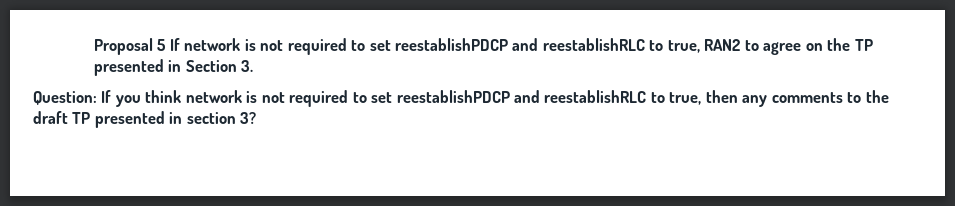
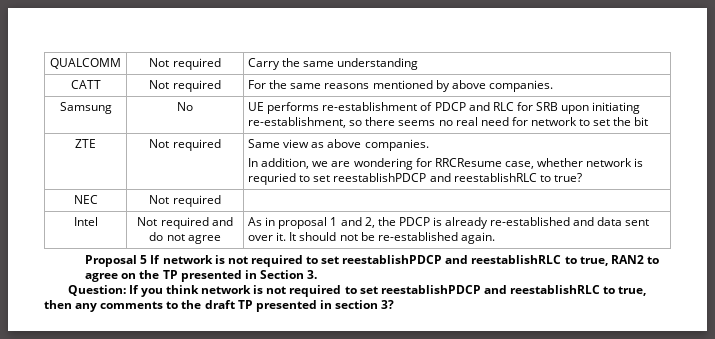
(93, 46) none -> [50,58,121,69] [149,58,221,70] [248,58,419,70] [70,80,101,89] [149,80,221,92] [248,80,553,92] [59,102,112,114] [177,102,193,111] [248,102,641,114] [248,117,649,128] [75,139,96,148] [149,139,221,151] [248,139,429,151] [248,158,644,170] [248,173,582,185] [73,195,98,204] [149,195,221,207] [73,217,98,226] [137,217,233,229] [149,232,221,244] [248,217,650,229] [248,232,495,244] QUALCOMM | Not required | Carry the same understanding // CATT | Not required | For the same reasons mentioned by above companies. // Samsung | No | UE performs re-establishment of PDCP and RLC for SRB upon initiating re-establishment, so there seems no real need for network to set the bit // ZTE | Not required | Same view as above companies. // In addition, we are wondering for RRCResume case, whether network is requried to set reestablishPDCP and reestablishRLC to true? // NEC | Not required | // Intel | Not required and do not agree | As in proposal 1 and 2, the PDCP is already re-established and data sent over it. It should not be re-established again. //

